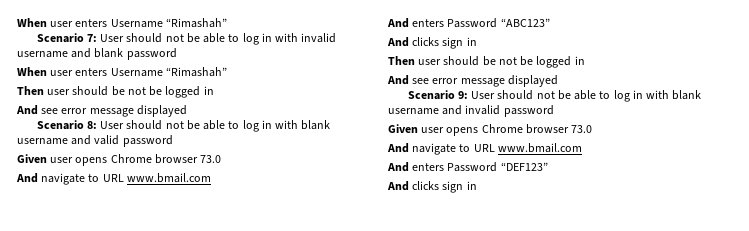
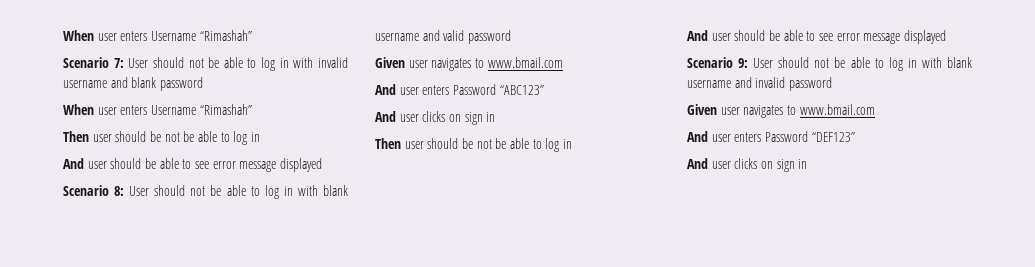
[165,86,214,98] [16,105,38,115] logged in // And -> [197,131,260,145] [63,158,192,169] able to log in // And user should be able to
[75,154,222,166] [16,173,211,185] [387,18,409,28] opens Chrome browser 73.0 // And navigate to URL www.bmail.com // And -> [431,57,563,71] [375,84,419,95] navigates to www.bmail.com // And user
[412,37,440,46] clicks -> [399,111,461,122] user clicks on
[536,56,585,68] [387,75,409,85] logged in // And -> [509,138,572,152] [687,30,816,41] able to log in // And user should be able to
[446,124,593,136] [387,143,582,155] [387,162,409,172] opens Chrome browser 73.0 // And navigate to URL www.bmail.com // And -> [743,104,875,118] [687,131,731,142] navigates to www.bmail.com // And user
[412,181,440,190] clicks -> [711,158,773,169] user clicks on

